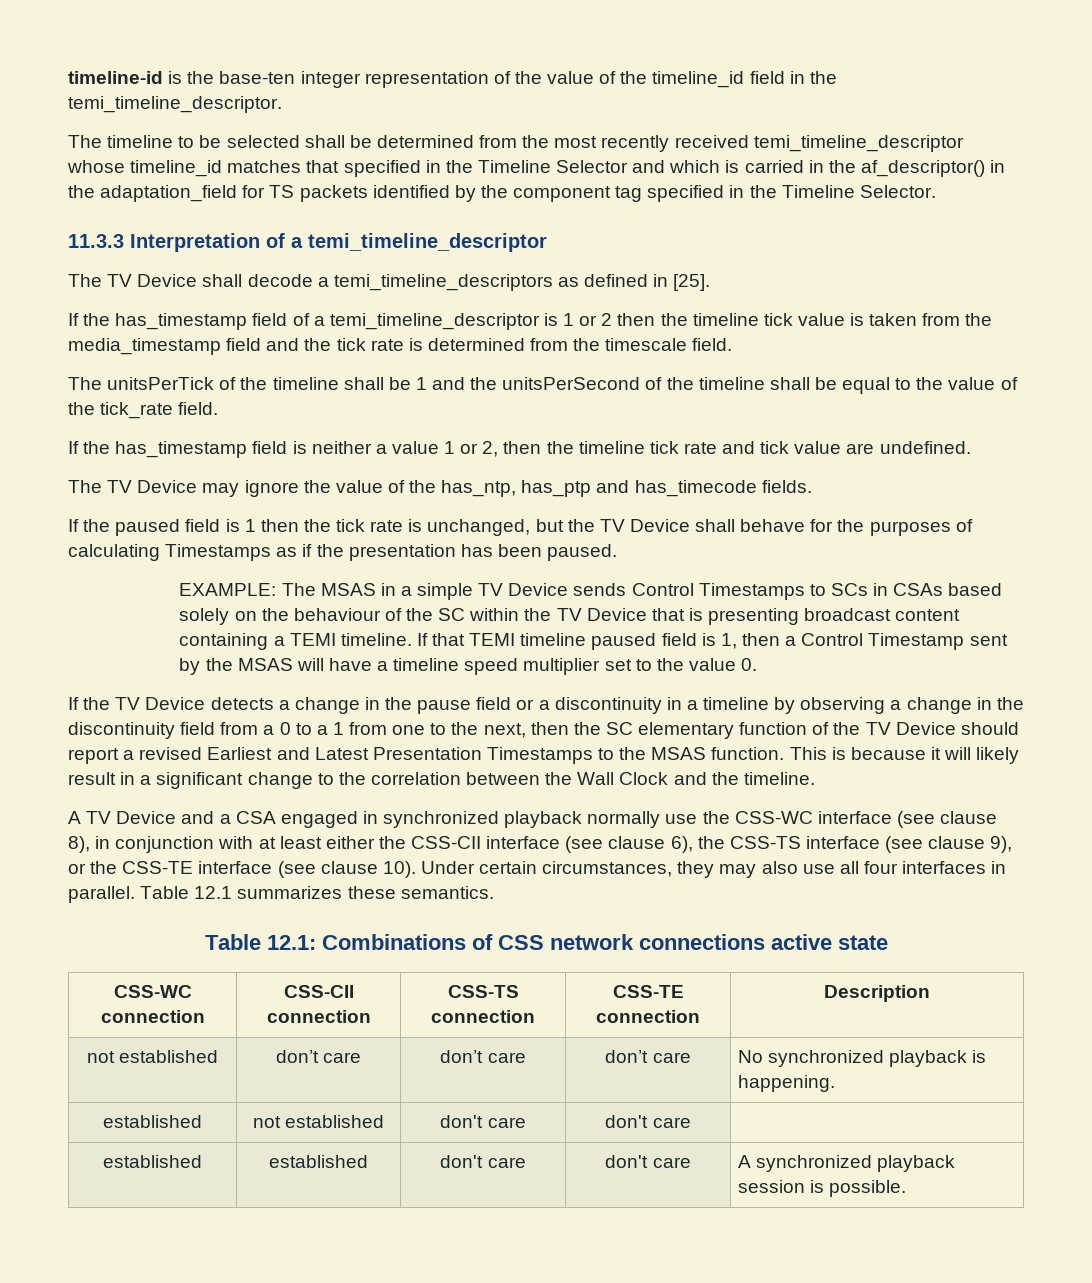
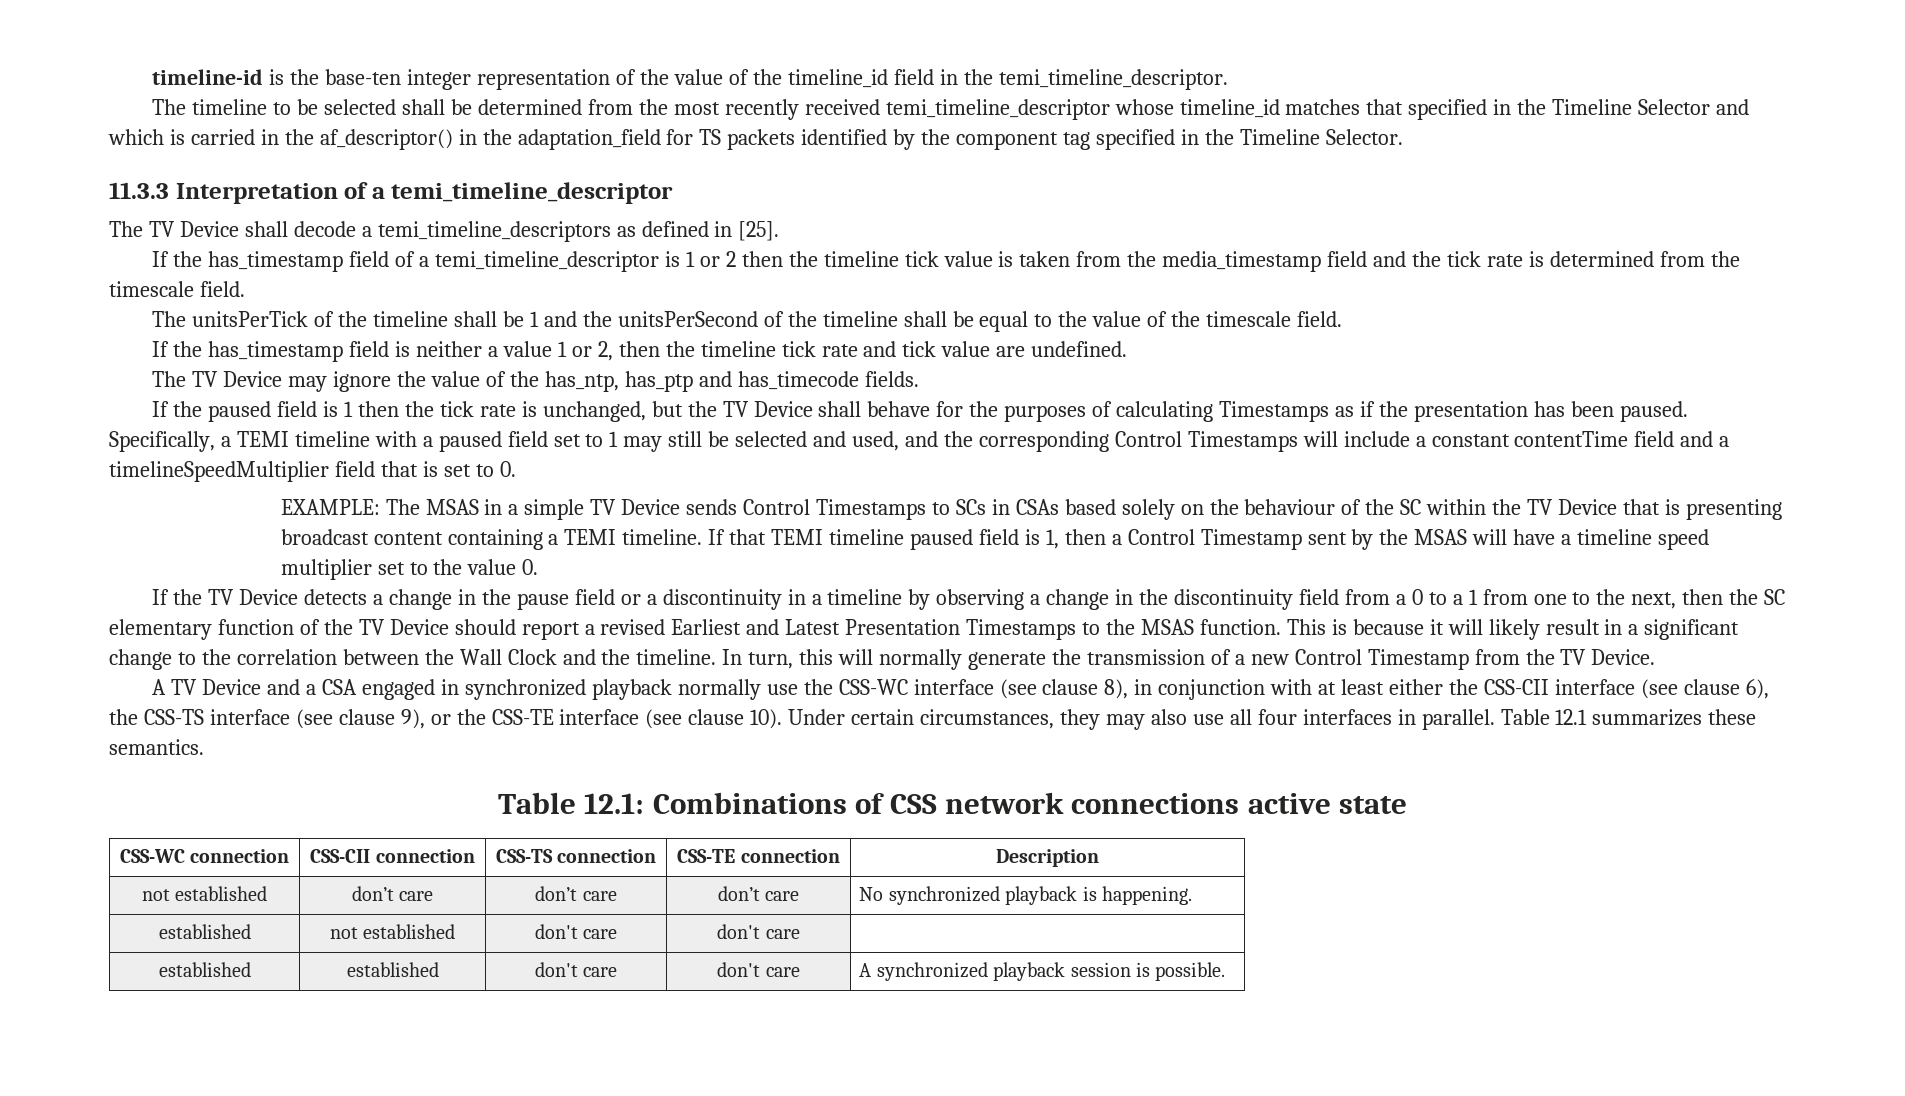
[100,402,174,419] tick_rate -> [1206,311,1292,327] timescale
(618, 552) none -> [109,431,1730,452] [109,461,516,482] Specifically, a TEMI timeline with a paused field set to 1 may still be selected and used, and the corresponding Control Timestamps will include a constant contentTime field and a timelineSpeedMultiplier field that is set to 0.
(815, 778) none -> [722,649,1656,670] In turn, this will normally generate the transmission of a new Control Timestamp from the TV Device.

